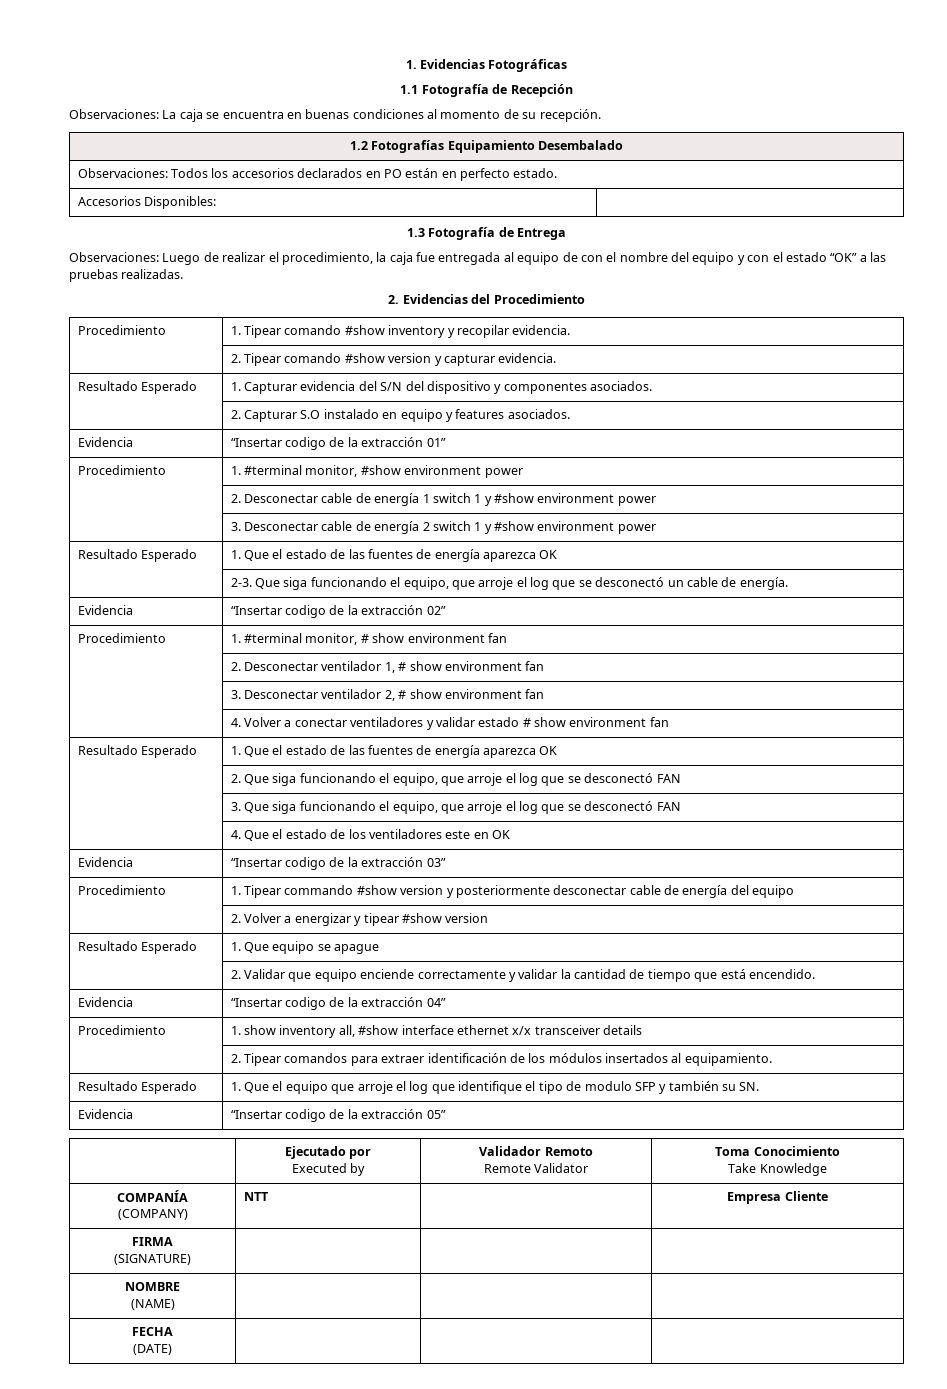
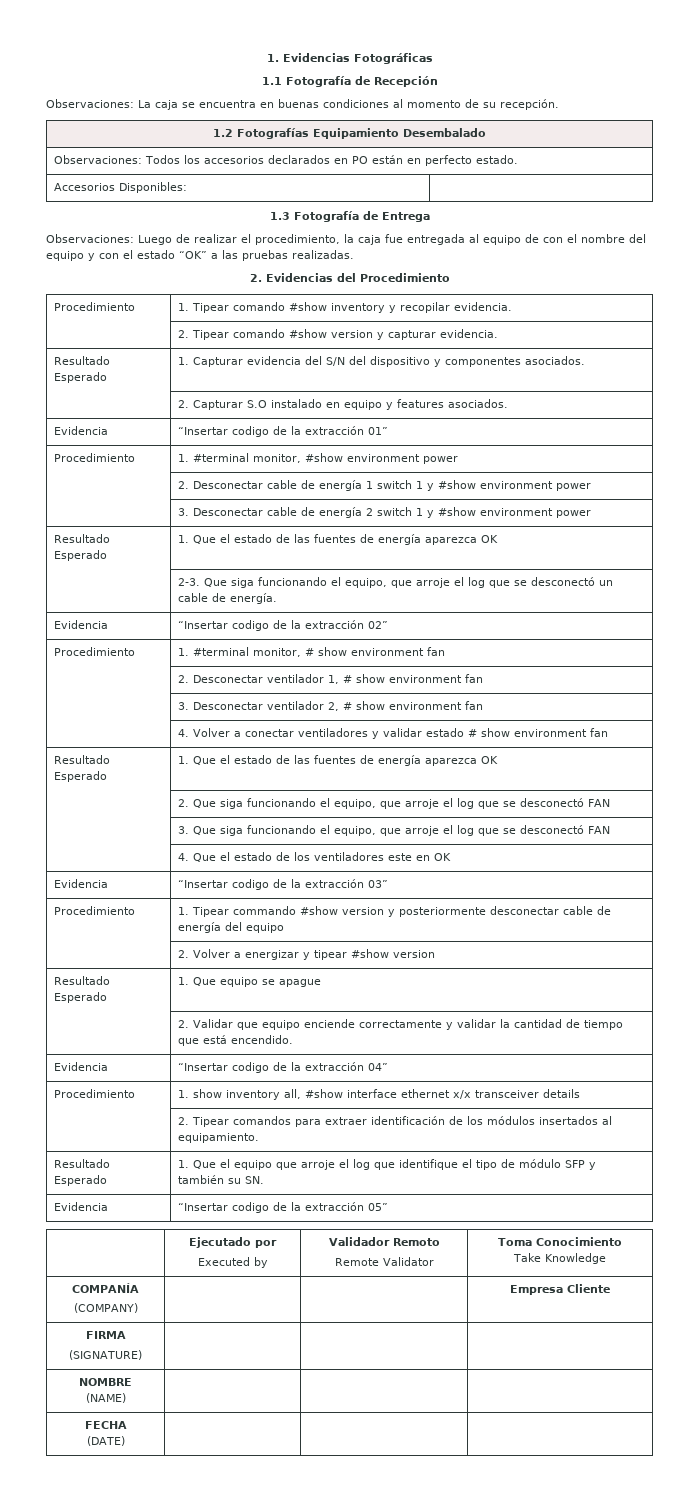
[584,1081,632,1091] modulo -> [519,1159,562,1168] módulo
[243,1192,268,1201] NTT -> (138, 1308) none

